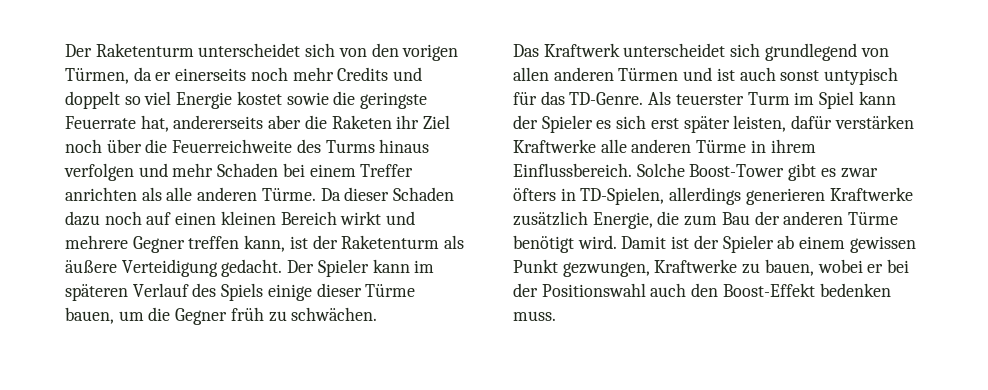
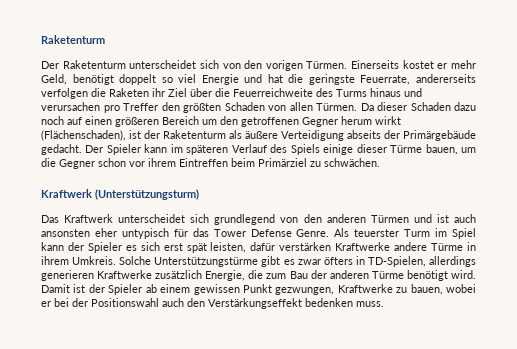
(65, 50) none -> [41,35,105,44] Raketenturm //
[65,67,423,84] [65,91,428,109] [65,115,302,132] Türmen, da er einerseits noch mehr Credits und doppelt so viel Energie kostet sowie die geringste Feuerrate hat, andererseits aber -> [306,60,476,69] [41,74,476,85] [41,88,88,99] Türmen. Einerseits kostet er mehr Geld, benötigt doppelt so viel Energie und hat die geringste Feuerrate, andererseits verfolgen
[65,139,102,153] noch -> (187, 92) none
[64,163,414,181] [65,187,316,201] verfolgen und mehr Schaden bei einem Treffer anrichten als alle anderen Türme. -> [404,88,422,97] [41,102,357,113] und verursachen pro Treffer den größten Schaden von allen Türmen.
[220,211,416,225] [65,235,286,253] kleinen Bereich wirkt und mehrere Gegner treffen kann, -> [115,116,401,127] [41,130,126,141] größeren Bereich um den getroffenen Gegner herum wirkt (Flächenschaden),
(218, 268) none -> [347,130,476,141] abseits der Primärgebäude
[230,307,264,321] früh -> [98,158,307,167] schon vor ihrem Eintreffen beim Primärziel
(378, 314) none -> [41,189,199,200] // Kraftwerk (Unterstützungsturm)
[513,67,549,81] allen -> [303,214,322,223] den
[780,70,820,81] sonst -> [41,228,117,237] ansonsten eher
[569,92,644,105] TD-Genre. -> [213,229,330,237] Tower Defense Genre.
[683,116,730,133] später -> [186,243,207,253] spät
[600,139,692,153] alle anderen -> [394,242,428,251] andere
[513,163,785,177] Einflussbereich. Solche Boost-Tower -> [72,256,259,267] Umkreis. Solche Unterstützungstürme
[722,283,815,297] Boost-Effekt -> [208,298,302,309] Verstärkungseffekt

